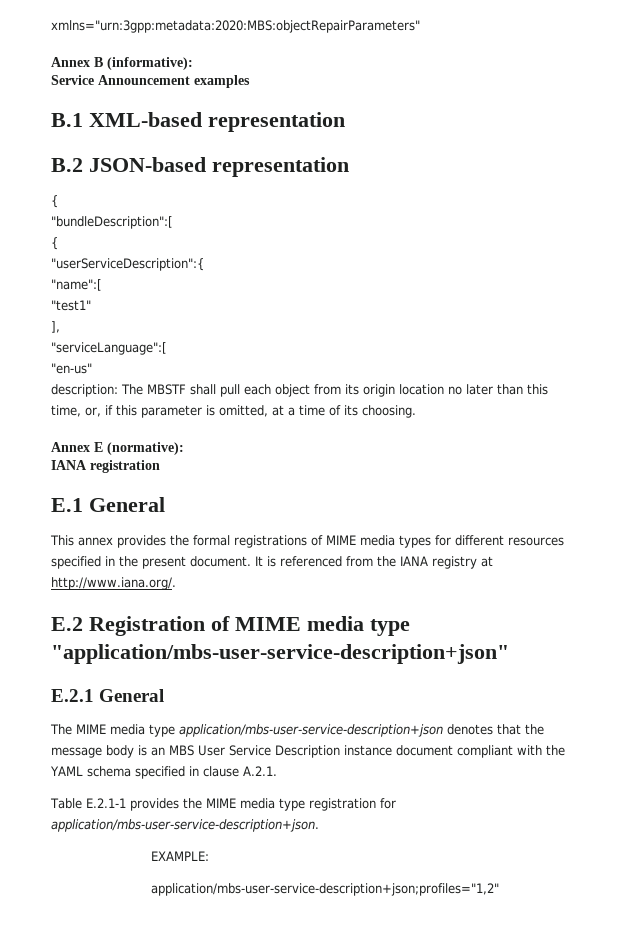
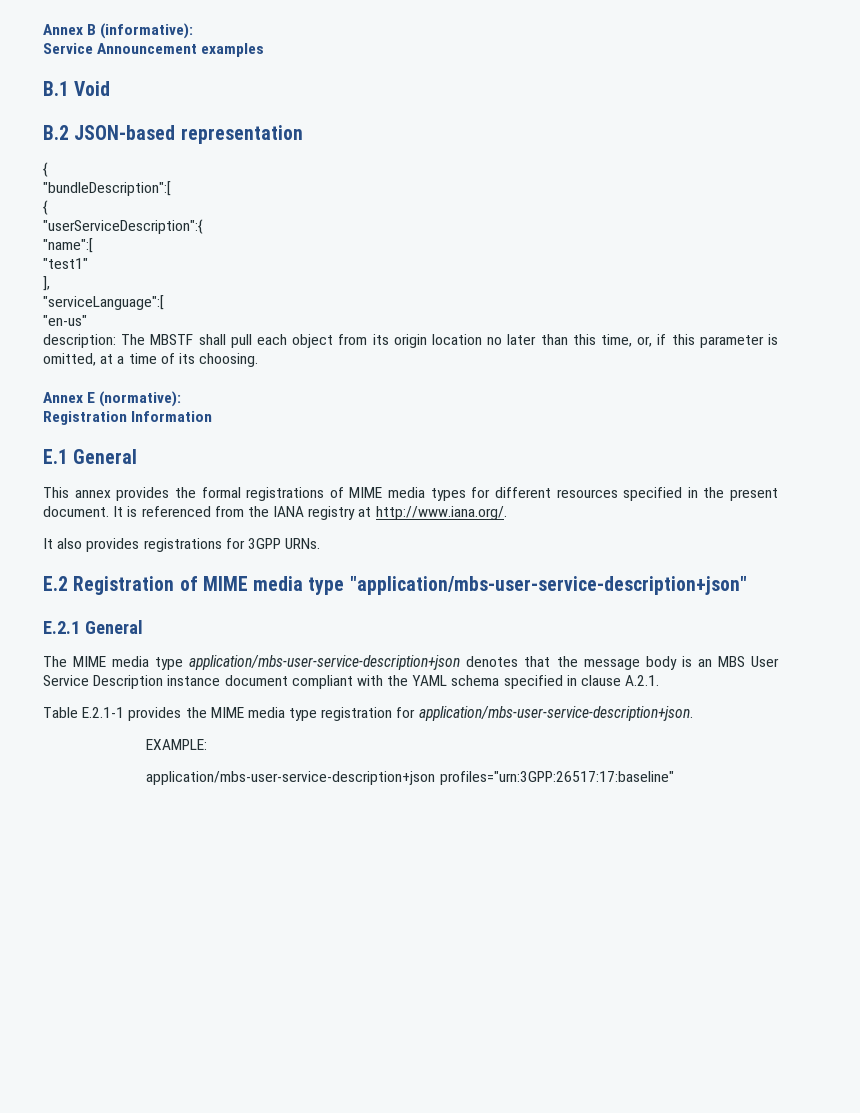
[51,20,420,33] xmlns="urn:3gpp:metadata:2020:MBS:objectRepairParameters" // -> (43, 29) none
[89,112,345,132] XML-based representation -> [74,81,111,96] Void
[51,460,160,473] IANA registration -> [43,411,213,425] Registration Information
(176, 583) none -> [43,538,321,552] // It also provides registrations for 3GPP URNs.
[150,883,499,896] application/mbs-user-service-description+json;profiles="1,2" -> [146,771,674,785] application/mbs-user-service-description+json profiles="urn:3GPP:26517:17:baseline"

